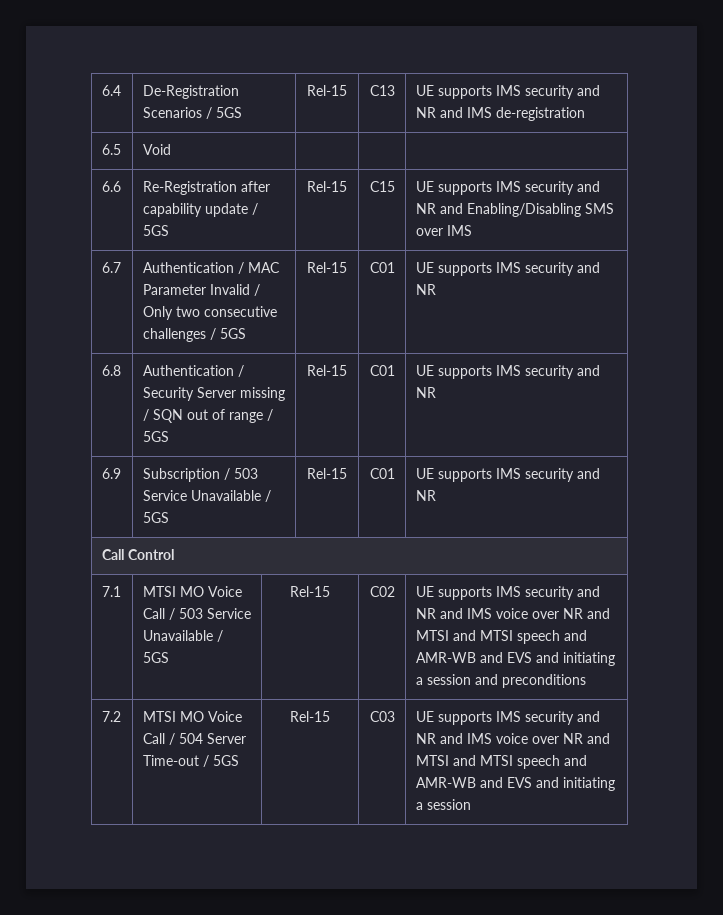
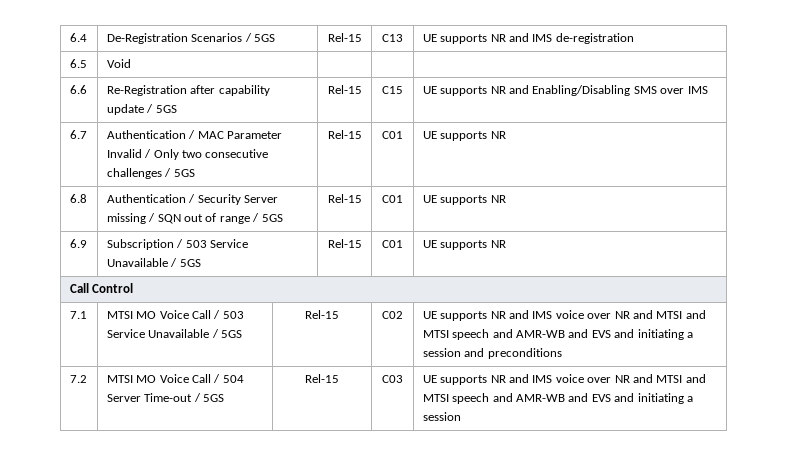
[495,85,600,99] IMS security and -> (488, 39) none
[495,181,600,195] IMS security and -> (488, 91) none
[495,262,600,276] IMS security and -> (488, 136) none
[495,365,600,379] IMS security and -> (488, 200) none
[495,468,600,482] IMS security and -> (488, 245) none
[495,586,600,600] IMS security and -> (488, 316) none
[495,711,600,725] IMS security and -> (488, 380) none

